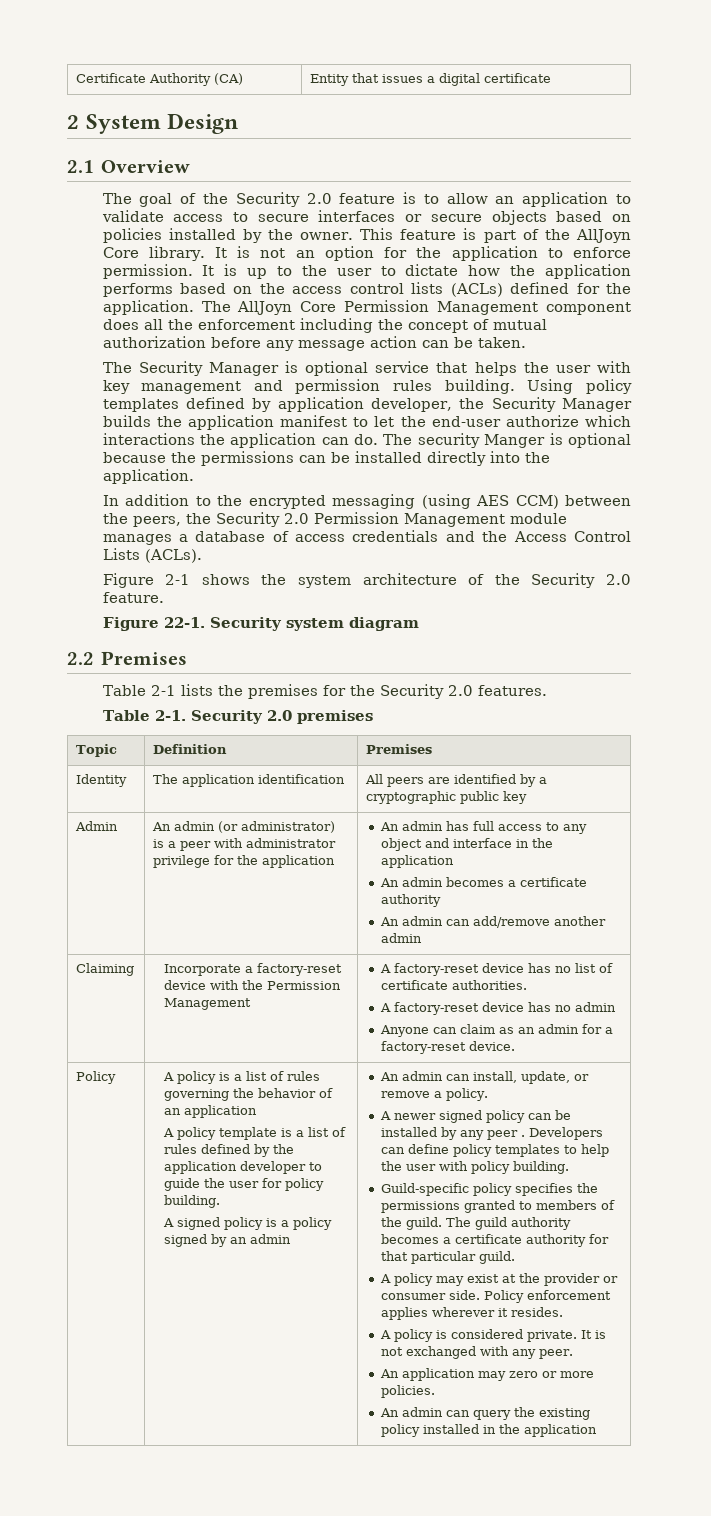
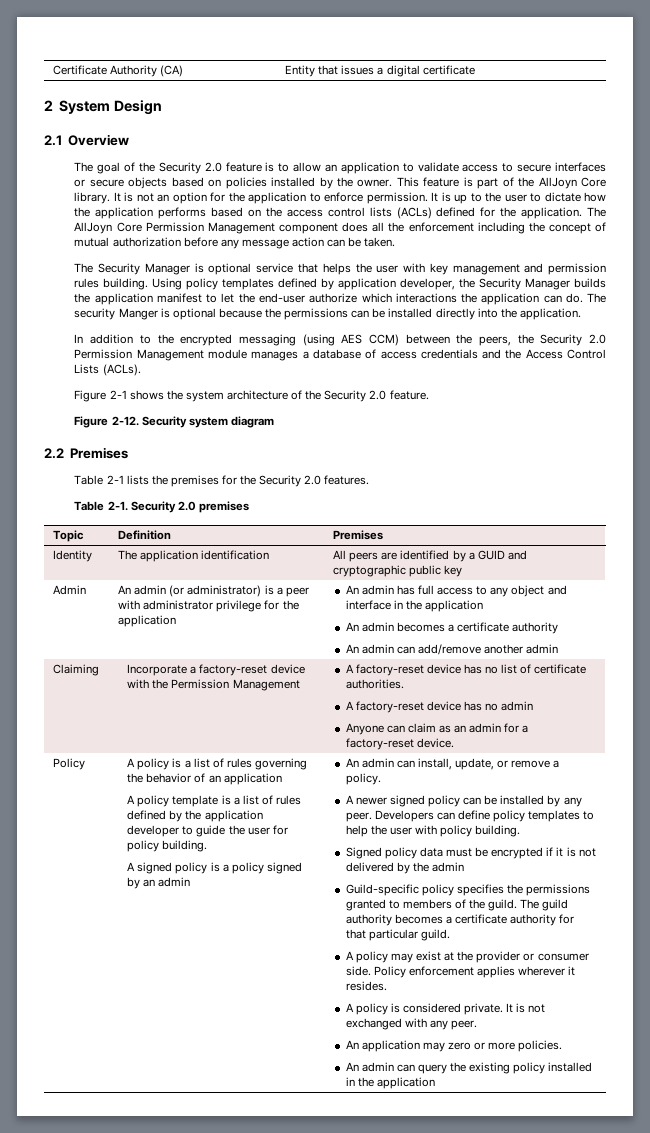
[163,617,205,628] 22-1. -> [111,416,139,426] 2-12.
(548, 780) none -> [477,550,527,560] GUID and
[486,1130,525,1140] peer . -> [345,812,372,822] peer.
(569, 1167) none -> [345,847,596,859] [345,862,465,874] // Signed policy data must be encrypted if it is not delivered by the admin

